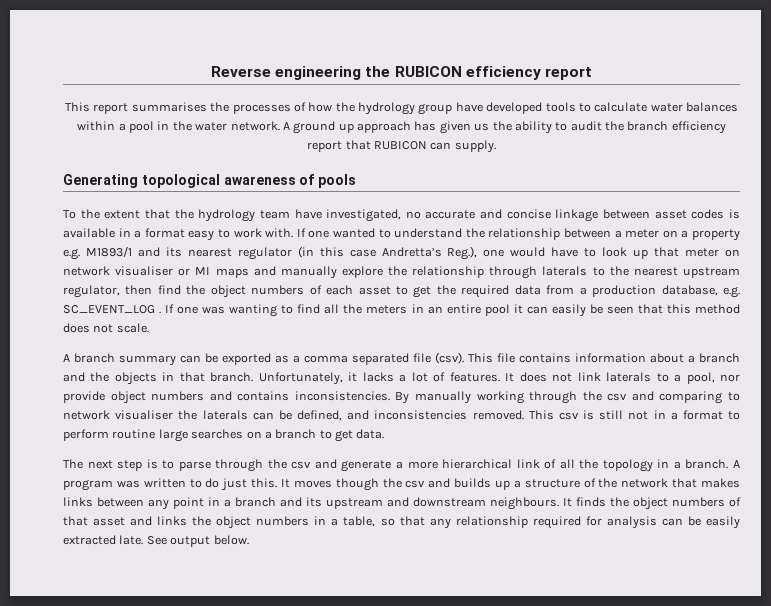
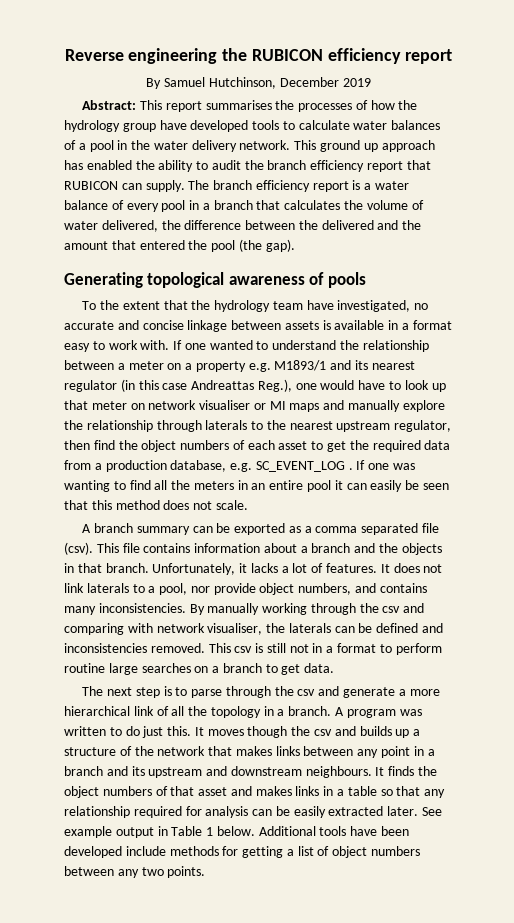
(592, 73) none -> [146,77,371,89] [82,100,137,110] By Samuel Hutchinson, December 2019 // Abstract:
[77,121,116,131] within -> [64,140,76,150] of
[230,121,290,131] network. A -> [191,140,317,152] delivery network. This
[439,121,490,134] given us -> [86,160,132,170] enabled
(496, 146) none -> [188,180,410,192] [64,200,424,212] [64,220,422,232] [64,239,295,252] The branch efficiency report is a water balance of every pool in a branch that calculates the volume of water delivered, the difference between the delivered and the amount that entered the pool (the gap).
[654,209,725,219] asset codes -> [284,321,319,330] assets
[381,247,442,257] Andretta’s -> [191,380,255,390] Andreattas
[151,391,205,401] numbers -> [298,583,352,595] numbers,
(290, 396) none -> [64,606,96,615] many
[727,392,740,401] [63,410,174,420] to network visualiser -> [127,623,263,635] with network visualiser,
[296,410,342,421] defined, -> [376,623,419,633] defined
[157,516,376,529] links the object numbers in a table, -> [255,786,377,796] makes links in a table
[119,535,249,547] late. See output below. -> [387,806,443,816] [64,826,410,838] [64,846,421,858] [64,866,206,878] later. See example output in Table 1 below. Additional tools have been developed include methods for getting a list of object numbers between any two points.

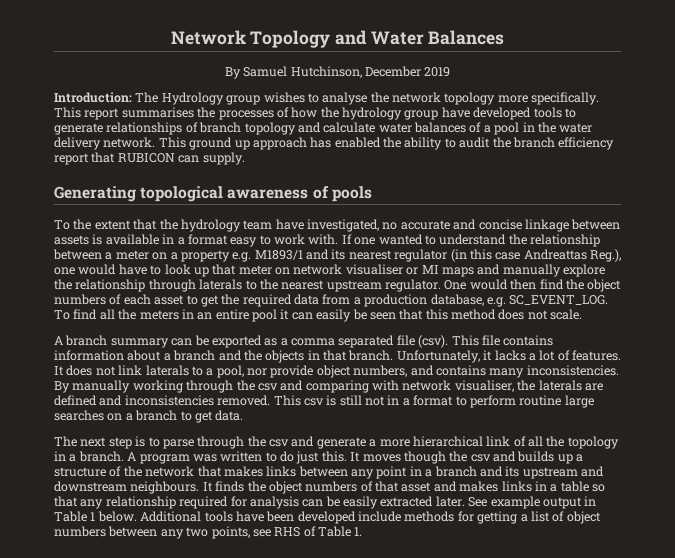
[64,48,453,64] Reverse engineering the RUBICON efficiency report -> [170,30,505,48] Network Topology and Water Balances
[82,100,137,110] Abstract: -> [54,92,600,105] Introduction: The Hydrology group wishes to analyse the network topology more specifically.
(295, 125) none -> [54,122,321,135] generate relationships of branch topology and
[188,180,410,192] [64,200,424,212] [64,220,422,232] [64,239,295,252] The branch efficiency report is a water balance of every pool in a branch that calculates the volume of water delivered, the difference between the delivered and the amount that entered the pool (the gap). -> (245, 158) none
[394,420,452,432] regulator, -> [385,279,508,292] regulator. One would
[255,460,416,472] [64,480,126,492] SC_EVENT_LOG . If one was wanting to -> [509,295,609,305] [54,310,70,320] SC_EVENT_LOG. To
[334,623,373,633] can be -> [584,383,603,391] are
[167,866,206,878] points. -> [211,526,363,539] points, see RHS of Table 1.

